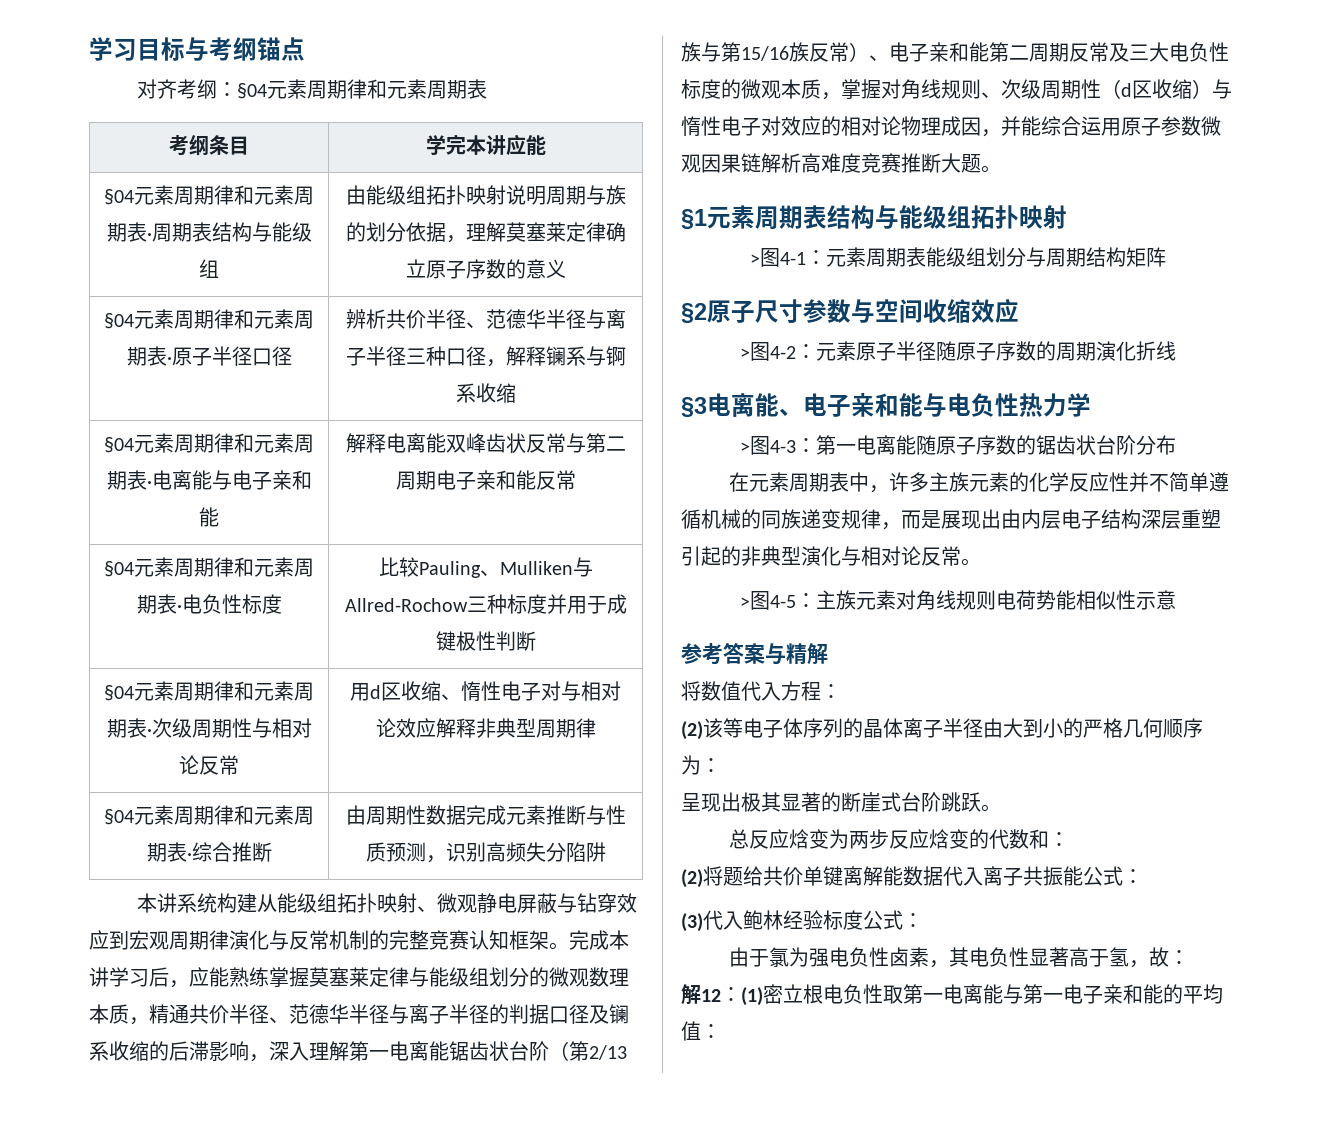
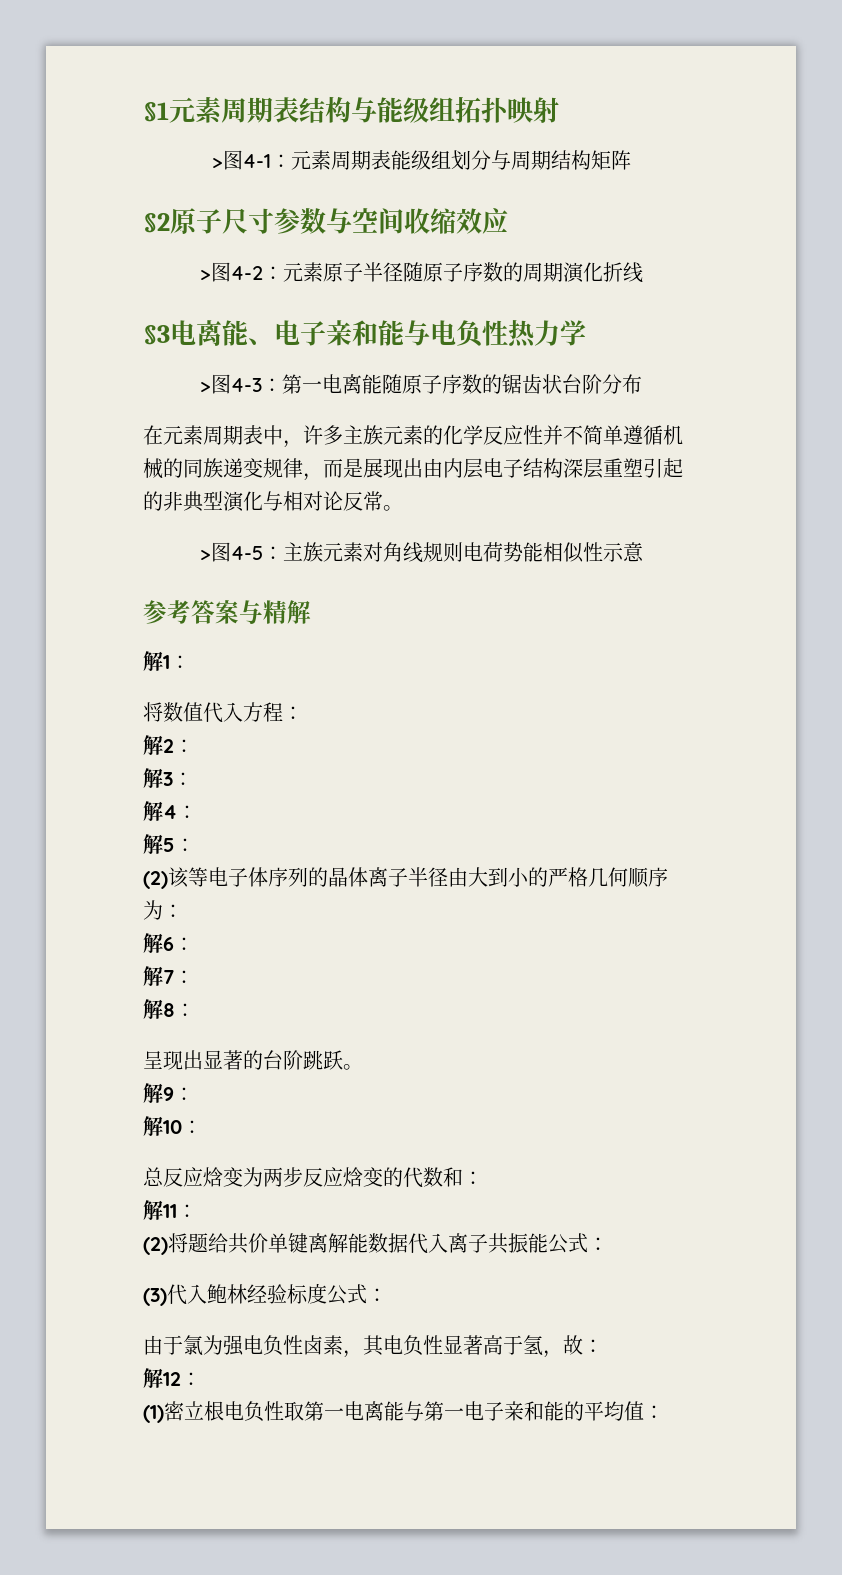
[89,37,305,61] [137,79,488,99] [169,134,249,156] [425,134,546,156] [104,185,314,205] [106,222,312,242] [199,259,219,278] [345,185,626,205] [345,222,626,243] [405,259,566,279] [104,309,314,329] [126,346,292,366] [345,309,626,329] [345,346,626,367] [455,383,516,403] [104,433,314,453] [106,470,312,490] [199,507,219,527] [345,433,626,453] [395,470,576,490] [104,557,314,577] [136,594,282,614] [378,557,593,578] [344,594,627,614] [435,631,536,651] [104,681,314,701] [106,718,312,738] [179,755,239,775] [350,681,621,701] [375,718,596,738] [104,805,314,825] [146,842,272,862] [345,805,626,825] [365,842,606,863] [137,893,638,914] [89,930,629,950] [89,967,629,988] [89,1004,629,1025] [89,1041,627,1062] [681,42,1229,62] [681,79,1232,100] [681,116,1221,137] [681,153,1001,173] 学习目标与考纲锚点 // 对齐考纲：§04元素周期律和元素周期表 // 考纲条目 | 学完本讲应能 // §04元素周期律和元素周期表·周期表结构与能级组 | 由能级组拓扑映射说明周期与族的划分依据，理解莫塞莱定律确立原子序数的意义 // §04元素周期律和元素周期表·原子半径口径 | 辨析共价半径、范德华半径与离子半径三种口径，解释镧系与锕系收缩 // §04元素周期律和元素周期表·电离能与电子亲和能 | 解释电离能双峰齿状反常与第二周期电子亲和能反常 // §04元素周期律和元素周期表·电负性标度 | 比较Pauling、Mulliken与Allred-Rochow三种标度并用于成键极性判断 // §04元素周期律和元素周期表·次级周期性与相对论反常 | 用d区收缩、惰性电子对与相对论效应解释非典型周期律 // §04元素周期律和元素周期表·综合推断 | 由周期性数据完成元素推断与性质预测，识别高频失分陷阱 // 本讲系统构建从能级组拓扑映射、微观静电屏蔽与钻穿效应到宏观周期律演化与反常机制的完整竞赛认知框架。完成本讲学习后，应能熟练掌握莫塞莱定律与能级组划分的微观数理本质，精通共价半径、范德华半径与离子半径的判据口径及镧系收缩的后滞影响，深入理解第一电离能锯齿状台阶（第2/13族与第15/16族反常）、电子亲和能第二周期反常及三大电负性标度的微观本质，掌握对角线规则、次级周期性（d区收缩）与惰性电子对效应的相对论物理成因，并能综合运用原子参数微观因果链解析高难度竞赛推断大题。 // -> (143, 112) none
(828, 654) none -> [143,651,190,671] // 解1：
(841, 691) none -> [143,735,194,755] [143,768,193,788] [143,801,197,821] [143,834,195,854] // 解2： // 解3： // 解4： // 解5：
[681,792,901,812] 呈现出极其显著的断崖式 -> [143,933,194,953] [143,966,194,986] [143,999,195,1019] [143,1050,263,1070] 解6： // 解7： // 解8： // 呈现出显著的
(1001, 808) none -> [143,1083,194,1103] [143,1116,202,1136] // 解9： // 解10：
(1070, 839) none -> [143,1200,197,1220] // 解11：
(741, 994) none -> (201, 1379) //

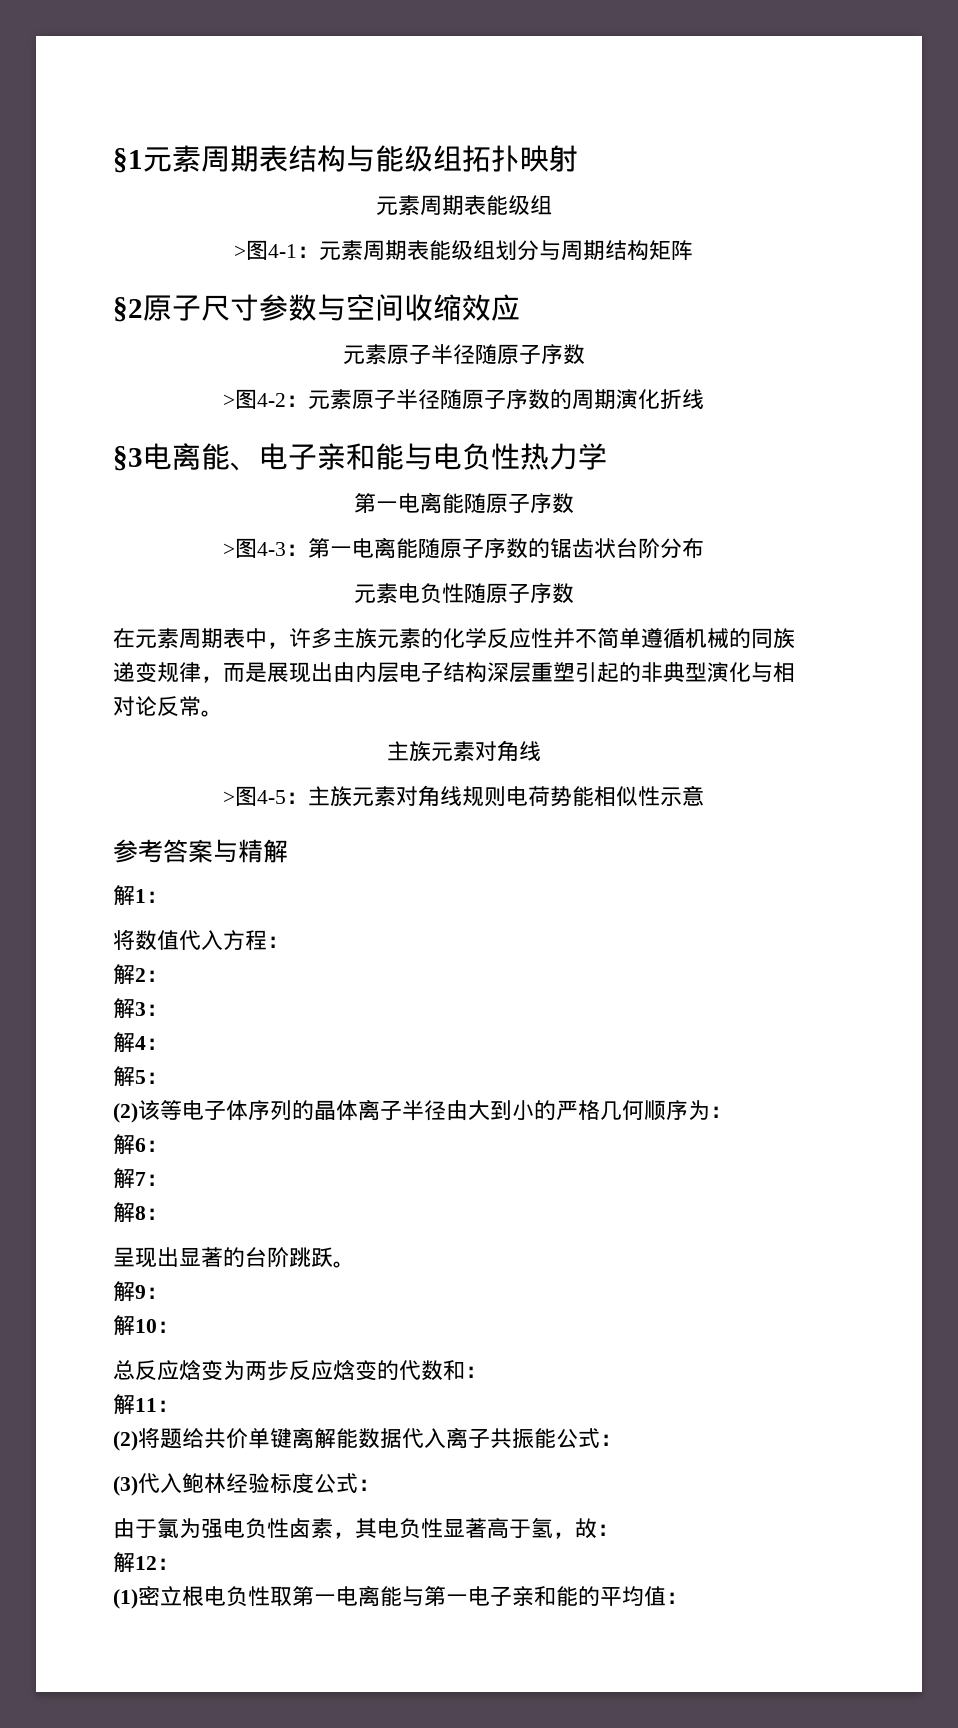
(559, 110) none -> [375,195,552,216] // 元素周期表能级组
(508, 221) none -> [342,344,585,365] // 元素原子半径随原子序数
(586, 333) none -> [353,492,574,514] // 第一电离能随原子序数
(642, 384) none -> [353,583,574,604] // 元素电负性随原子序数
(403, 508) none -> [386,740,541,762] // 主族元素对角线

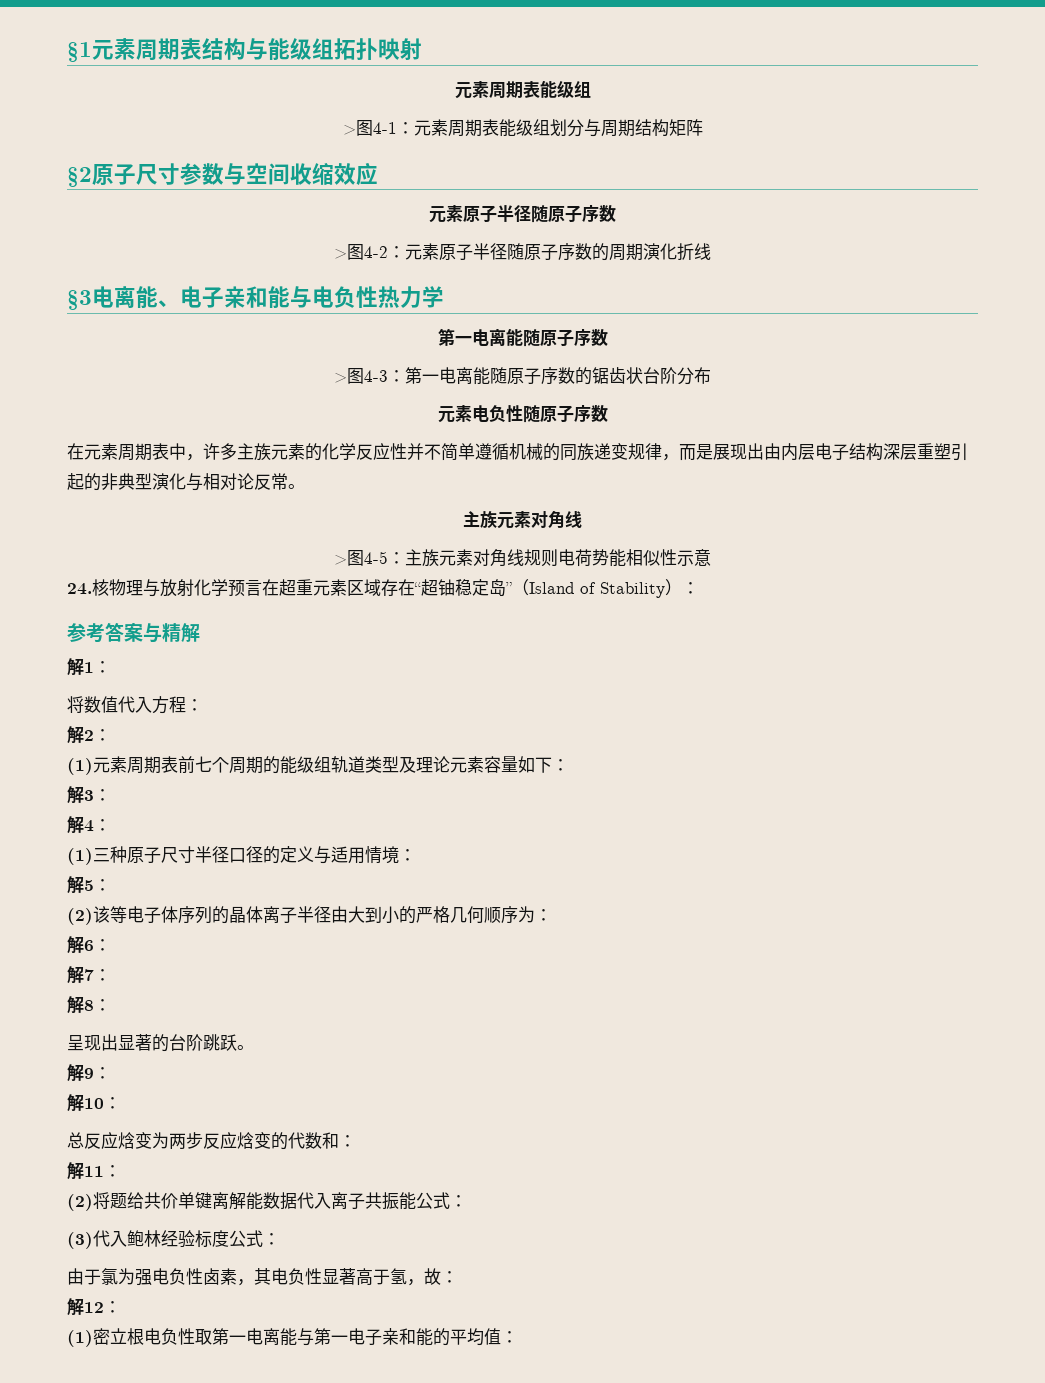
(704, 795) none -> [67,579,699,598] // 24.核物理与放射化学预言在超重元素区域存在“超铀稳定岛”（Island of Stability）：
[113,998,168,1019] [113,1032,146,1053] 解3： // 解4 -> [67,756,569,775] [67,786,111,804] [67,816,111,834] [67,846,399,865] (1)元素周期表前七个周期的能级组轨道类型及理论元素容量如下： // 解3： // 解4： // (1)三种原子尺寸半径口径的定义与适用情境

